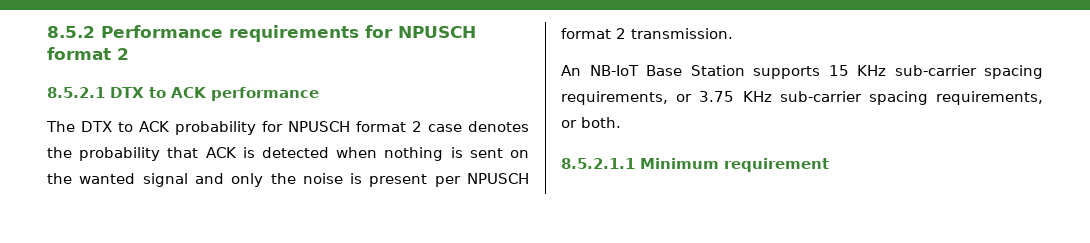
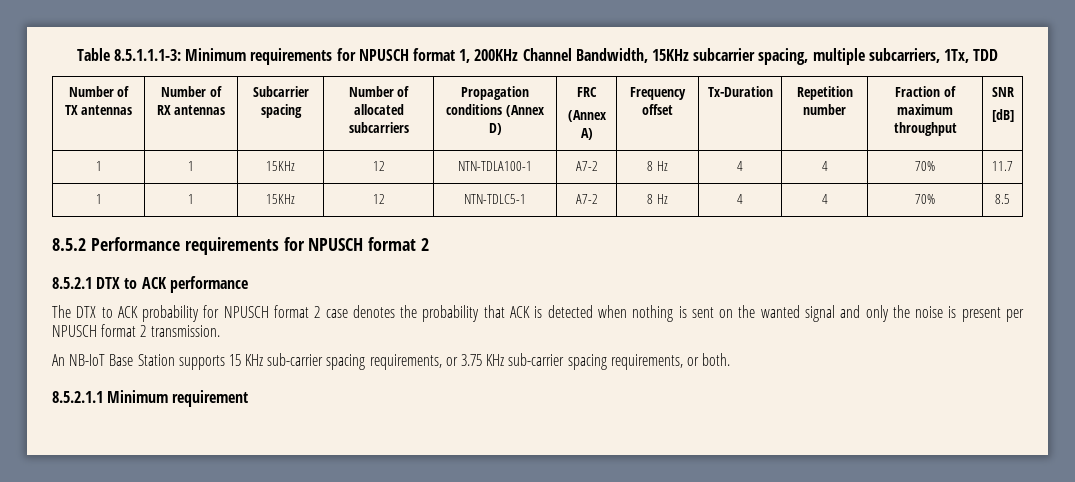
(47, 32) none -> [76,48,999,65] [68,86,130,97] [64,105,133,115] [161,86,222,97] [156,105,226,115] [252,86,309,97] [260,104,302,118] [348,86,410,97] [353,104,404,115] [348,122,409,133] [461,86,529,100] [446,104,544,117] [488,123,502,135] [577,87,597,97] [567,110,606,122] [580,128,593,140] [630,87,686,100] [642,104,673,115] [707,86,773,97] [796,86,853,100] [803,104,846,115] [895,86,956,97] [897,104,953,115] [893,122,957,136] [991,87,1014,97] [991,109,1014,122] [95,161,102,171] [188,161,194,171] [266,161,295,171] [372,161,385,171] [458,161,532,171] [575,161,598,171] [647,161,668,171] [737,161,743,171] [821,161,828,171] [915,161,935,171] [992,161,1013,171] [95,194,102,204] [188,194,194,204] [266,194,295,204] [372,194,385,204] [464,194,526,204] [575,194,598,204] [647,194,668,204] [737,194,743,204] [821,194,828,204] [915,194,935,204] [995,194,1010,204] Table 8.5.1.1.1-3: Minimum requirements for NPUSCH format 1, 200KHz Channel Bandwidth, 15KHz subcarrier spacing, multiple subcarriers, 1Tx, TDD // Number of TX antennas | Number of RX antennas | Subcarrier spacing | Number of allocated subcarriers | Propagation conditions (Annex D) | FRC // (Annex A) | Frequency offset | Tx-Duration | Repetition number | Fraction of maximum throughput | SNR // [dB] // 1 | 1 | 15KHz | 12 | NTN-TDLA100-1 | A7-2 | 8 Hz | 4 | 4 | 70% | 11.7 // 1 | 1 | 15KHz | 12 | NTN-TDLC5-1 | A7-2 | 8 Hz | 4 | 4 | 70% | 8.5 //

